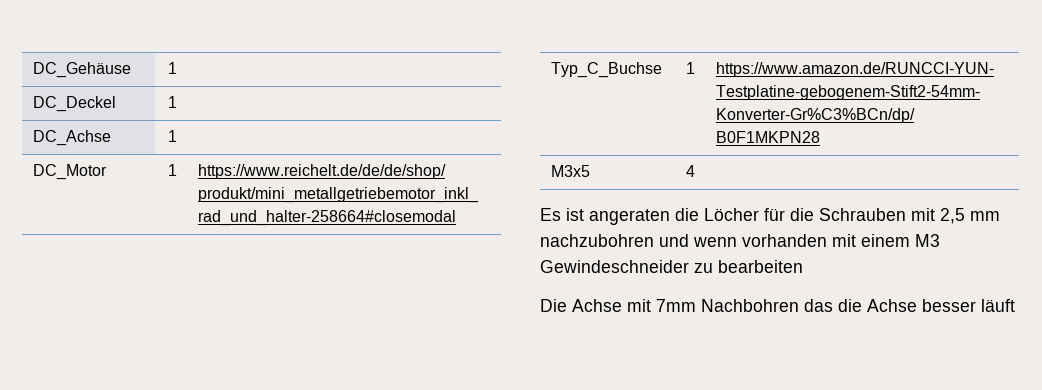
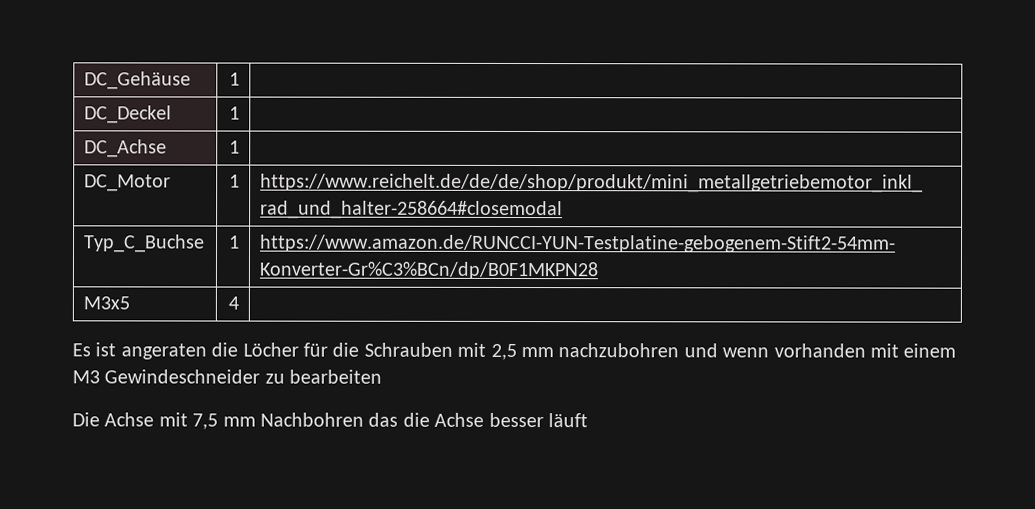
[656,299,696,312] 7mm -> [192,413,256,430] 7,5 mm

